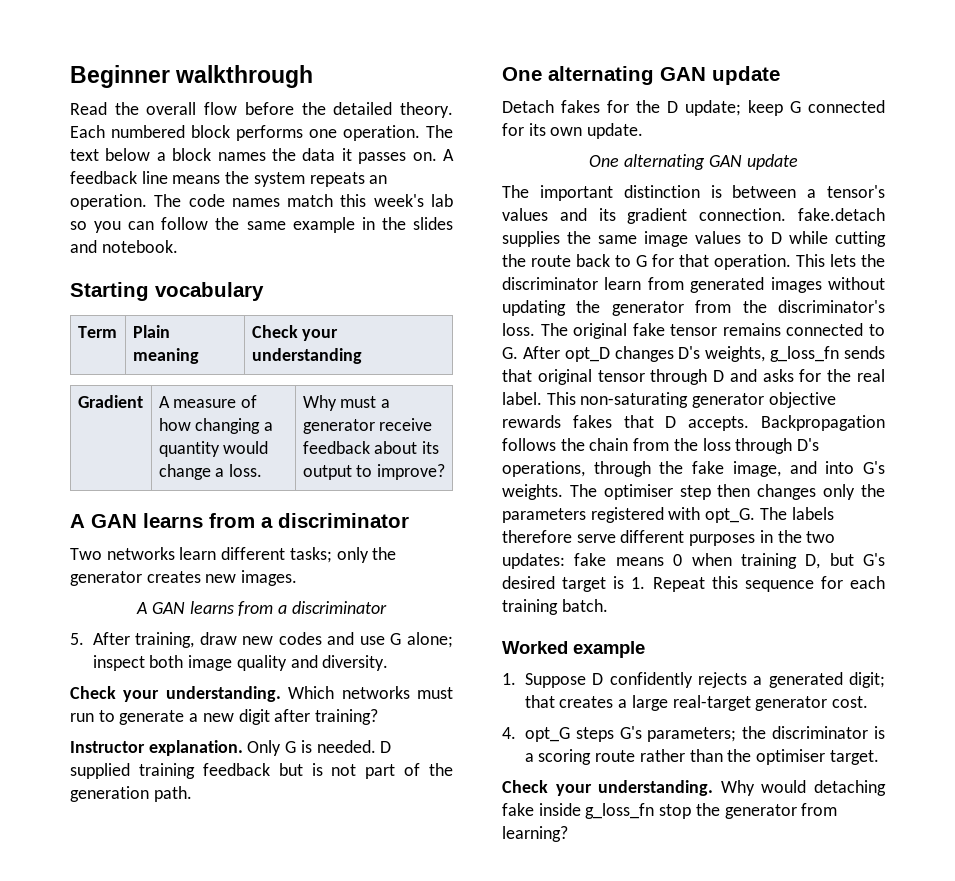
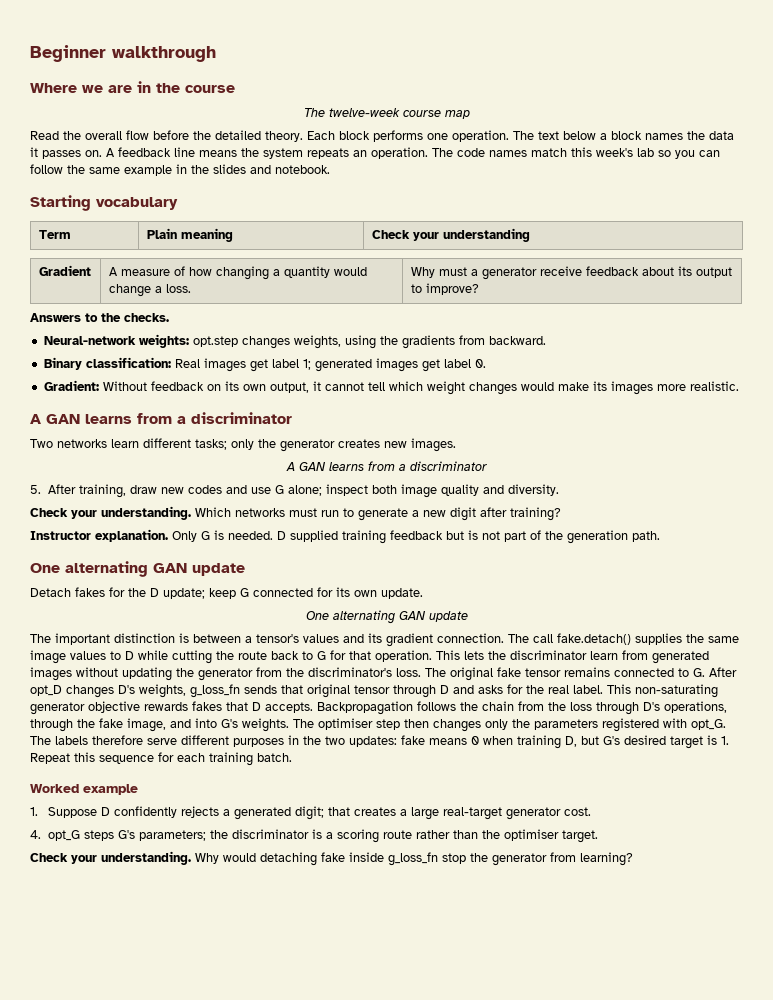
(314, 76) none -> [30,81,235,93] [303,108,470,119] // Where we are in the course // The twelve-week course map
[111,125,185,138] numbered -> (335, 135) none
(446, 472) none -> [30,313,169,322] [43,334,546,349] [43,357,486,372] [43,380,739,395] // Answers to the checks. // Neural-network weights: opt.step changes weights, using the gradients from backward. // Binary classification: Real images get label 1; generated images get label 0. // Gradient: Without feedback on its own output, it cannot tell which weight changes would make its images more realistic.
[798,208,885,221] fake.detach -> [508,633,631,645] The call fake.detach()

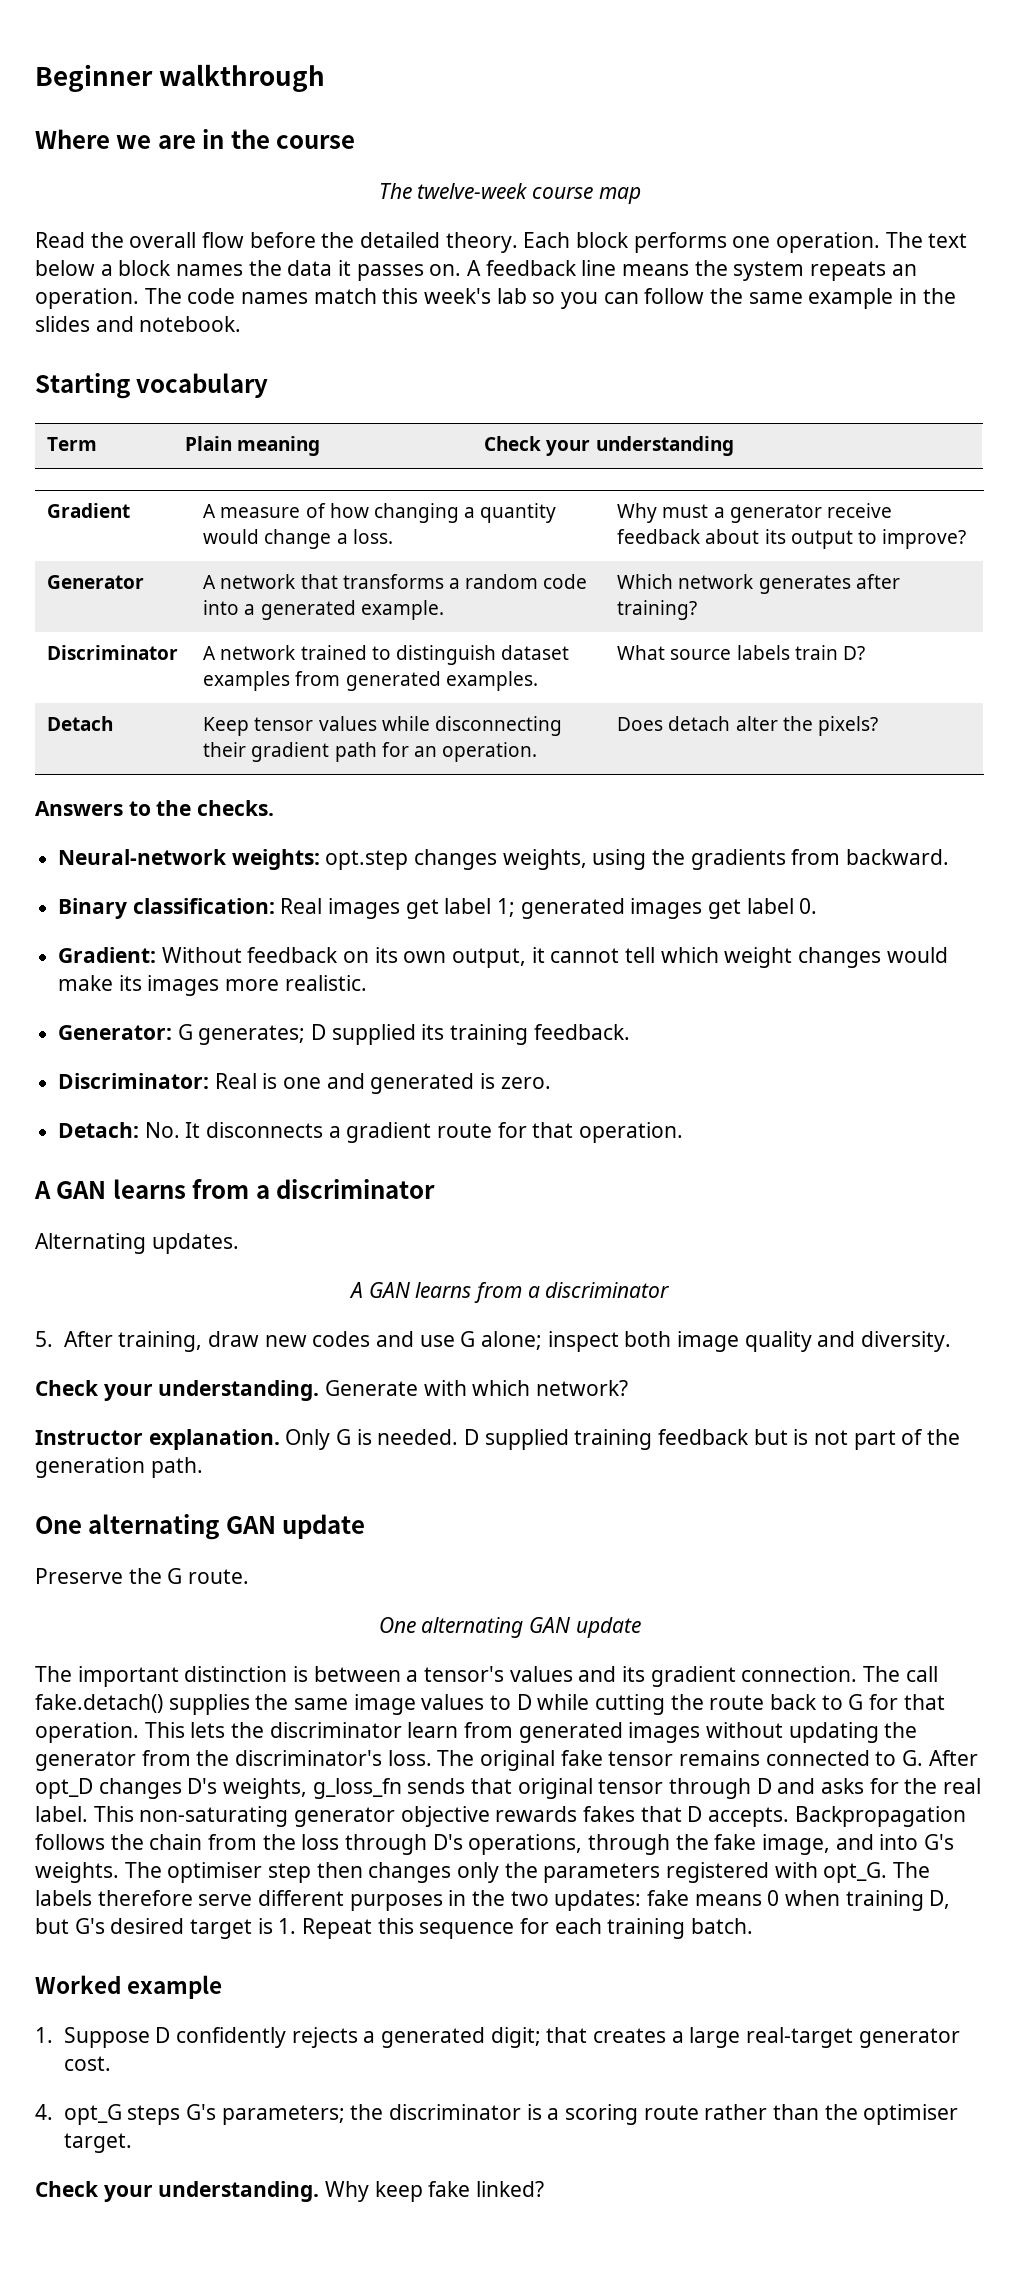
(479, 289) none -> [47,575,145,589] [203,574,588,589] [203,600,444,620] [617,574,900,594] [617,600,698,620] [47,645,179,660] [203,645,569,665] [203,671,538,691] [617,645,865,660] [47,716,114,731] [203,716,562,736] [203,742,537,762] [617,716,878,736] // Generator | A network that transforms a random code into a generated example. | Which network generates after training? // Discriminator | A network trained to distinguish dataset examples from generated examples. | What source labels train D? // Detach | Keep tensor values while disconnecting their gradient path for an operation. | Does detach alter the pixels?
[30,412,292,424] [30,438,456,452] // A GAN learns from a discriminator // Two networks learn different tasks; only the generator creates new images. -> [58,1024,630,1045] [58,1073,551,1094] [58,1122,684,1143] [34,1179,436,1199] [35,1233,239,1254] // Generator: G generates; D supplied its training feedback. // Discriminator: Real is one and generated is zero. // Detach: No. It disconnects a gradient route for that operation. // A GAN learns from a discriminator // Alternating updates.
[195,507,561,521] Which networks must run to generate a new digit after training? -> [325,1380,629,1396] Generate with which network?
[30,587,423,599] Detach fakes for the D update; keep G connected for its own update. -> [35,1568,250,1584] Preserve the G route.
[223,852,633,866] would detaching fake inside g_loss_fn stop the generator from learning? -> [374,2181,545,2202] keep fake linked?

